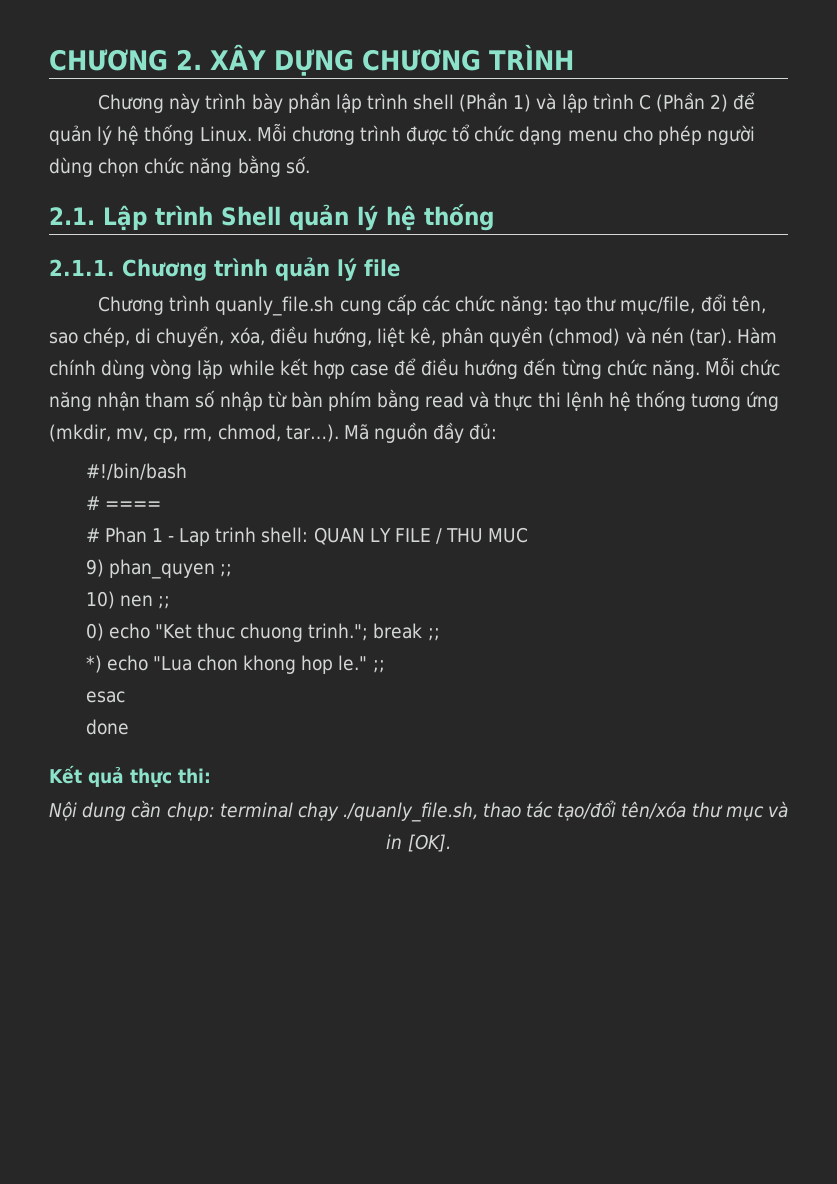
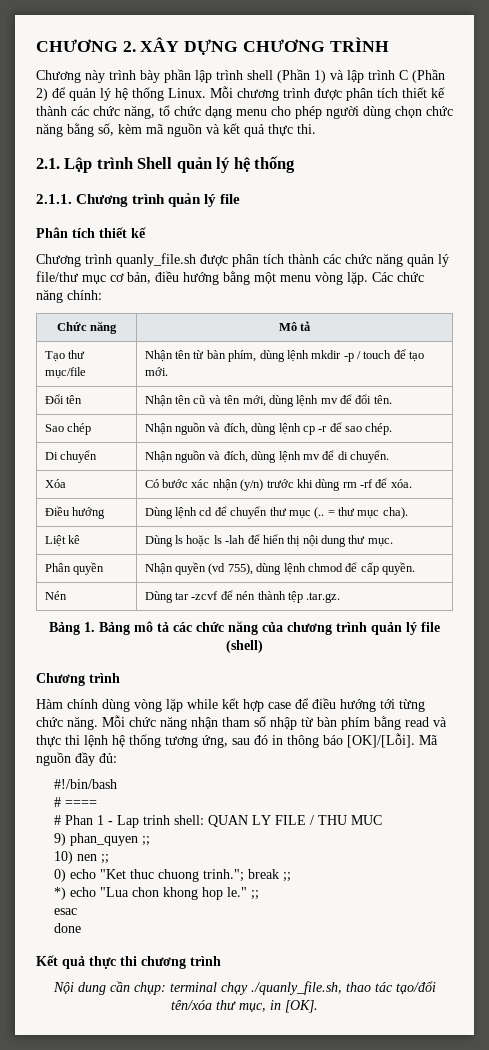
(448, 135) none -> [346,87,445,101] [36,105,155,119] phân tích thiết kế thành các chức năng,
[285,156,310,174] số. -> [98,123,316,137] số, kèm mã nguồn và kết quả thực thi.
(400, 268) none -> [36,227,146,238] // Phân tích thiết kế
[339,294,766,315] [49,326,732,347] cung cấp các chức năng: tạo thư mục/file, đổi tên, sao chép, di chuyển, xóa, điều hướng, liệt kê, phân quyền (chmod) và nén (tar). -> [200,253,449,267] [36,271,424,285] [36,289,102,303] [56,321,118,334] [278,321,312,331] [44,350,86,362] [44,367,86,379] [144,349,425,362] [144,367,168,376] [44,394,83,404] [144,394,392,407] [44,423,92,435] [144,422,393,435] [44,450,98,463] [144,450,390,463] [44,479,66,488] [144,478,412,491] [44,506,106,519] [144,506,408,519] [44,535,81,547] [144,534,393,547] [44,562,105,575] [144,562,416,575] [44,591,67,600] [144,590,341,603] [49,621,440,635] [226,640,263,653] [36,673,120,686] được phân tích thành các chức năng quản lý file/thư mục cơ bản, điều hướng bằng một menu vòng lặp. Các chức năng chính: // Chức năng | Mô tả // Tạo thư mục/file | Nhận tên từ bàn phím, dùng lệnh mkdir -p / touch để tạo mới. // Đổi tên | Nhận tên cũ và tên mới, dùng lệnh mv để đổi tên. // Sao chép | Nhận nguồn và đích, dùng lệnh cp -r để sao chép. // Di chuyển | Nhận nguồn và đích, dùng lệnh mv để di chuyển. // Xóa | Có bước xác nhận (y/n) trước khi dùng rm -rf để xóa. // Điều hướng | Dùng lệnh cd để chuyển thư mục (.. = thư mục cha). // Liệt kê | Dùng ls hoặc ls -lah để hiển thị nội dung thư mục. // Phân quyền | Nhận quyền (vd 755), dùng lệnh chmod để cấp quyền. // Nén | Dùng tar -zcvf để nén thành tệp .tar.gz. // Bảng 1. Bảng mô tả các chức năng của chương trình quản lý file (shell) // Chương trình //
[523,358,557,376] đến -> [380,699,395,709] tới
[746,391,780,411] [49,424,339,443] ứng (mkdir, mv, cp, rm, chmod, tar…). -> [202,733,415,748] ứng, sau đó in thông báo [OK]/[Lỗi].
[178,768,211,783] thi: -> [120,956,221,969] thi chương trình
[725,801,788,821] mục và -> [239,1003,266,1012] mục,

